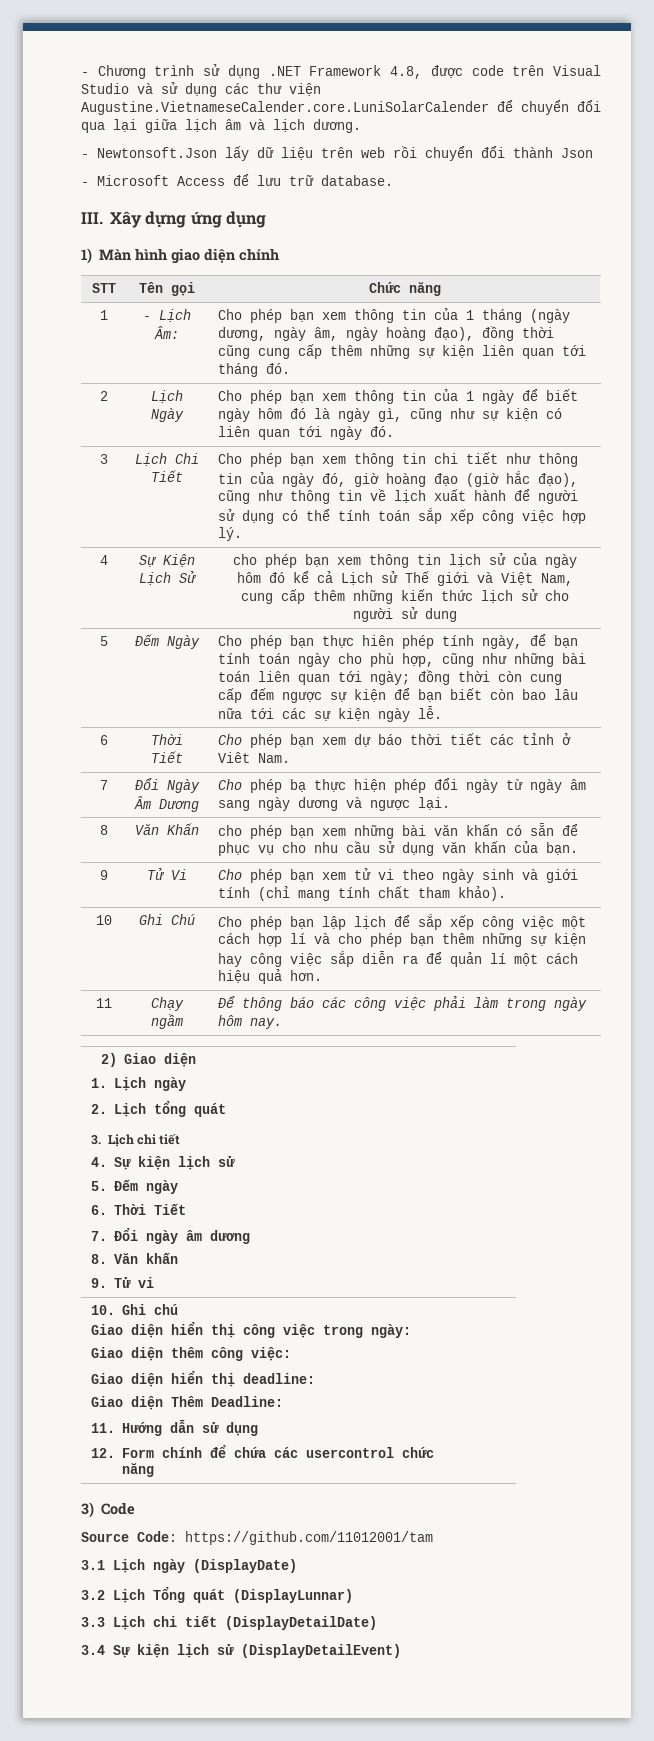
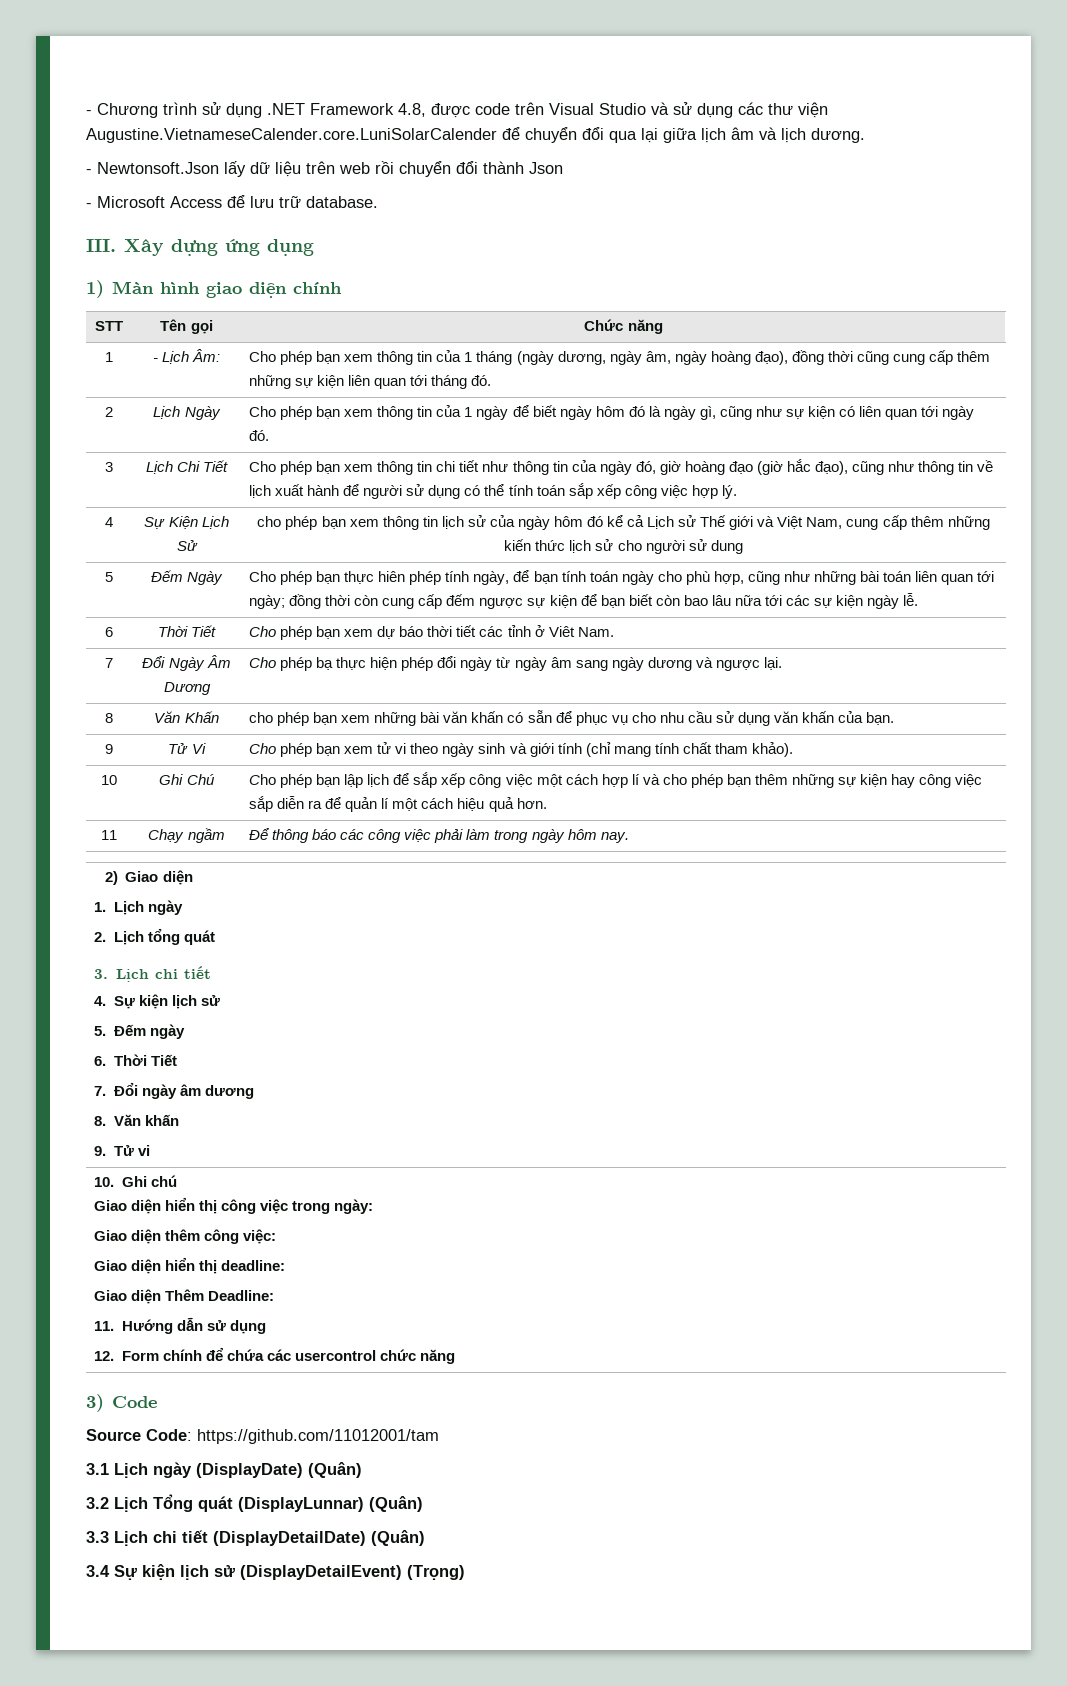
(297, 1566) none -> [308,1462,362,1478] (Quân)
(353, 1596) none -> [369,1496,423,1512] (Quân)
(377, 1623) none -> [371,1530,425,1546] (Quân)
(401, 1651) none -> [407,1565,465,1580] (Trọng)

